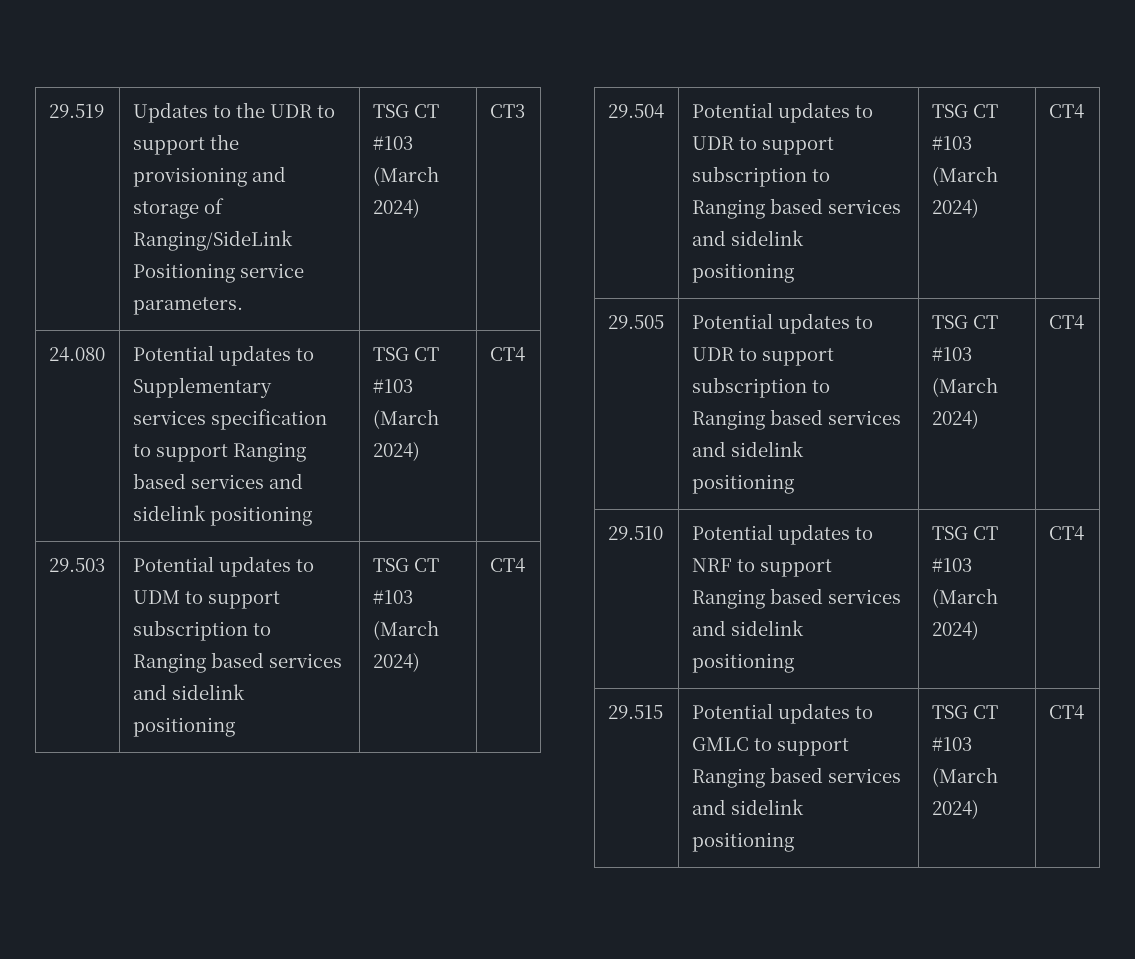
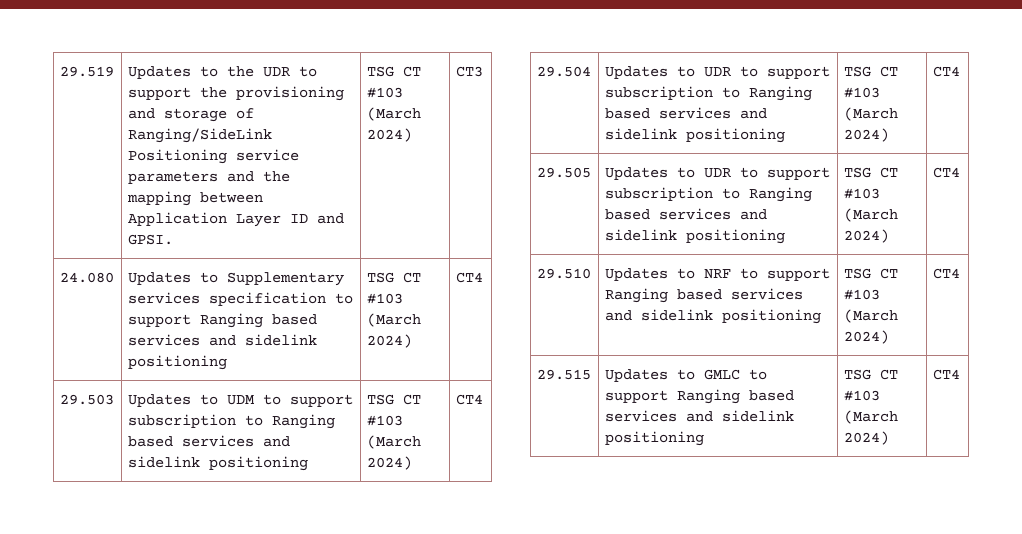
[132,297,243,315] parameters. -> [127,171,290,184] [126,191,263,206] [127,212,344,227] [127,234,173,245] parameters and the mapping between Application Layer ID and GPSI.
[132,345,291,366] Potential updates -> [127,272,191,285] Updates
[132,556,291,577] Potential updates -> [127,394,191,407] Updates
[691,102,850,123] Potential updates -> [604,66,668,79] Updates
[691,313,850,334] Potential updates -> [604,167,668,180] Updates
[691,524,850,545] Potential updates -> [604,268,668,281] Updates
[691,703,850,724] Potential updates -> [604,369,668,382] Updates

